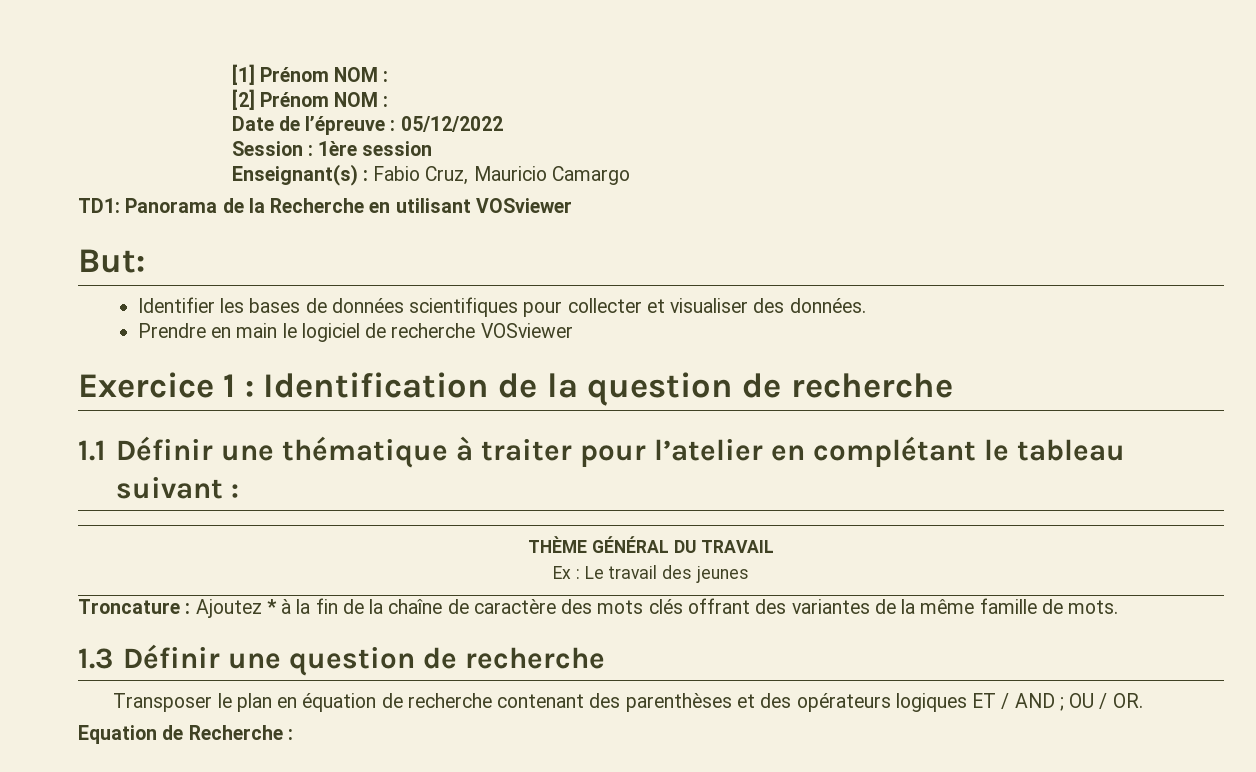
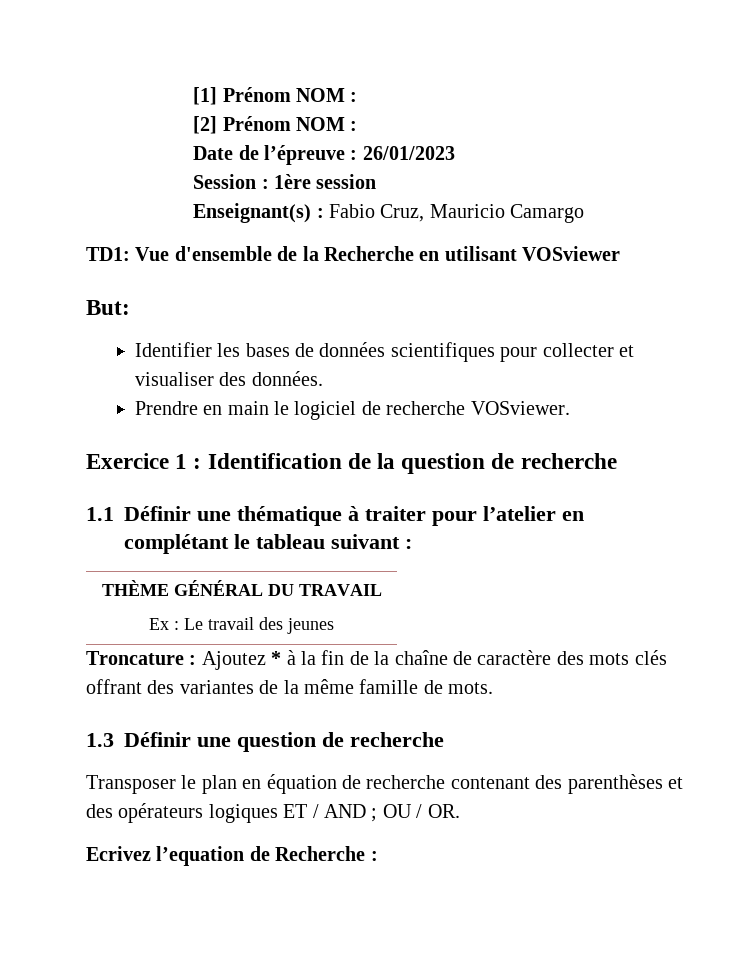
[400,116,503,132] 05/12/2022 -> [362,146,455,160] 26/01/2023
[125,198,218,213] Panorama -> [135,246,272,261] Vue d'ensemble
[480,323,573,338] VOSviewer -> [470,401,570,415] VOSviewer.
[78,725,157,744] Equation -> [86,846,245,866] Ecrivez l’equation

